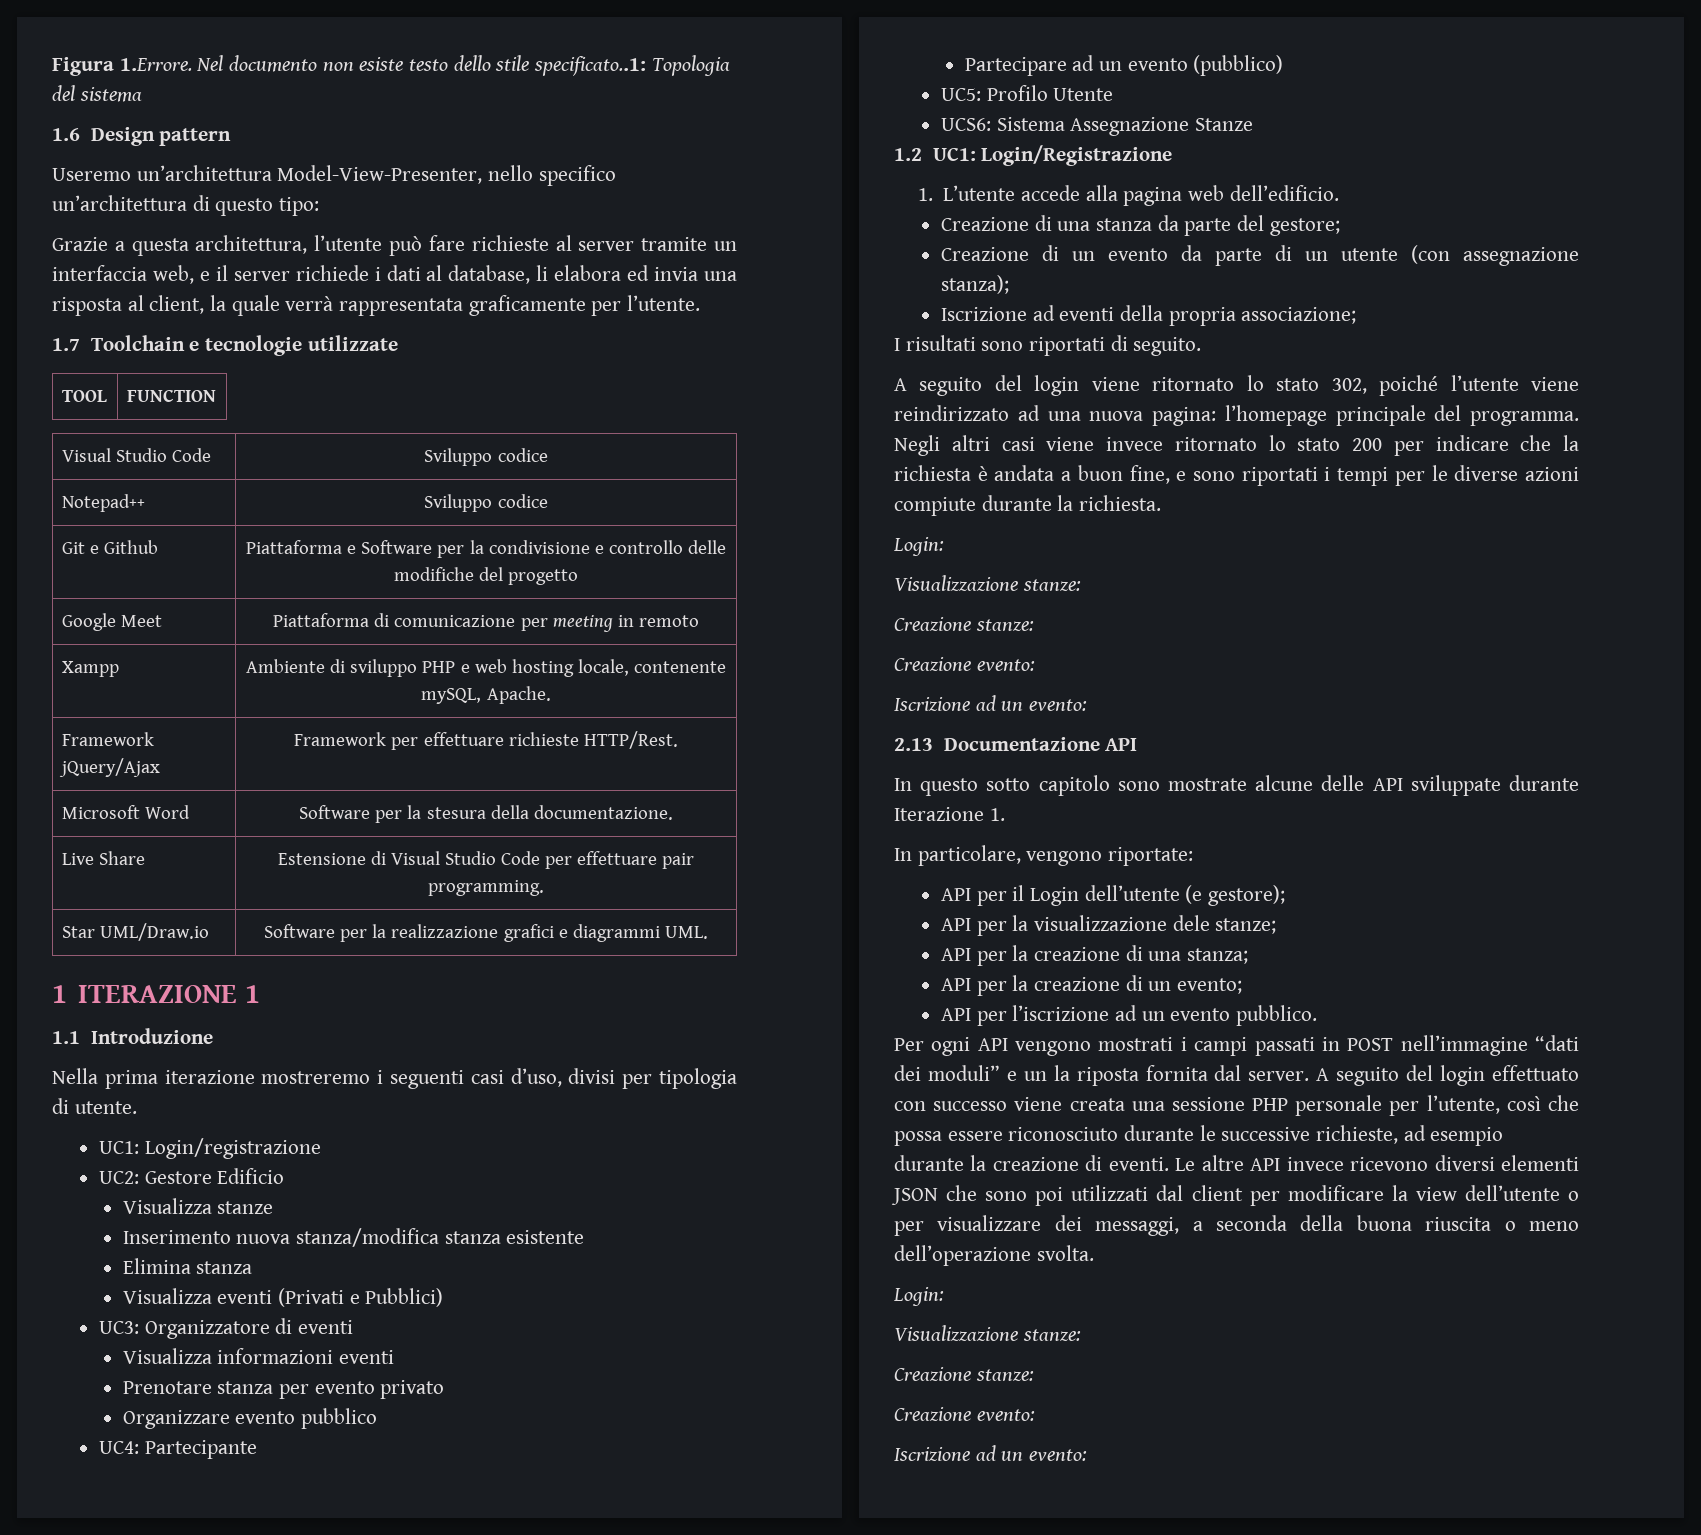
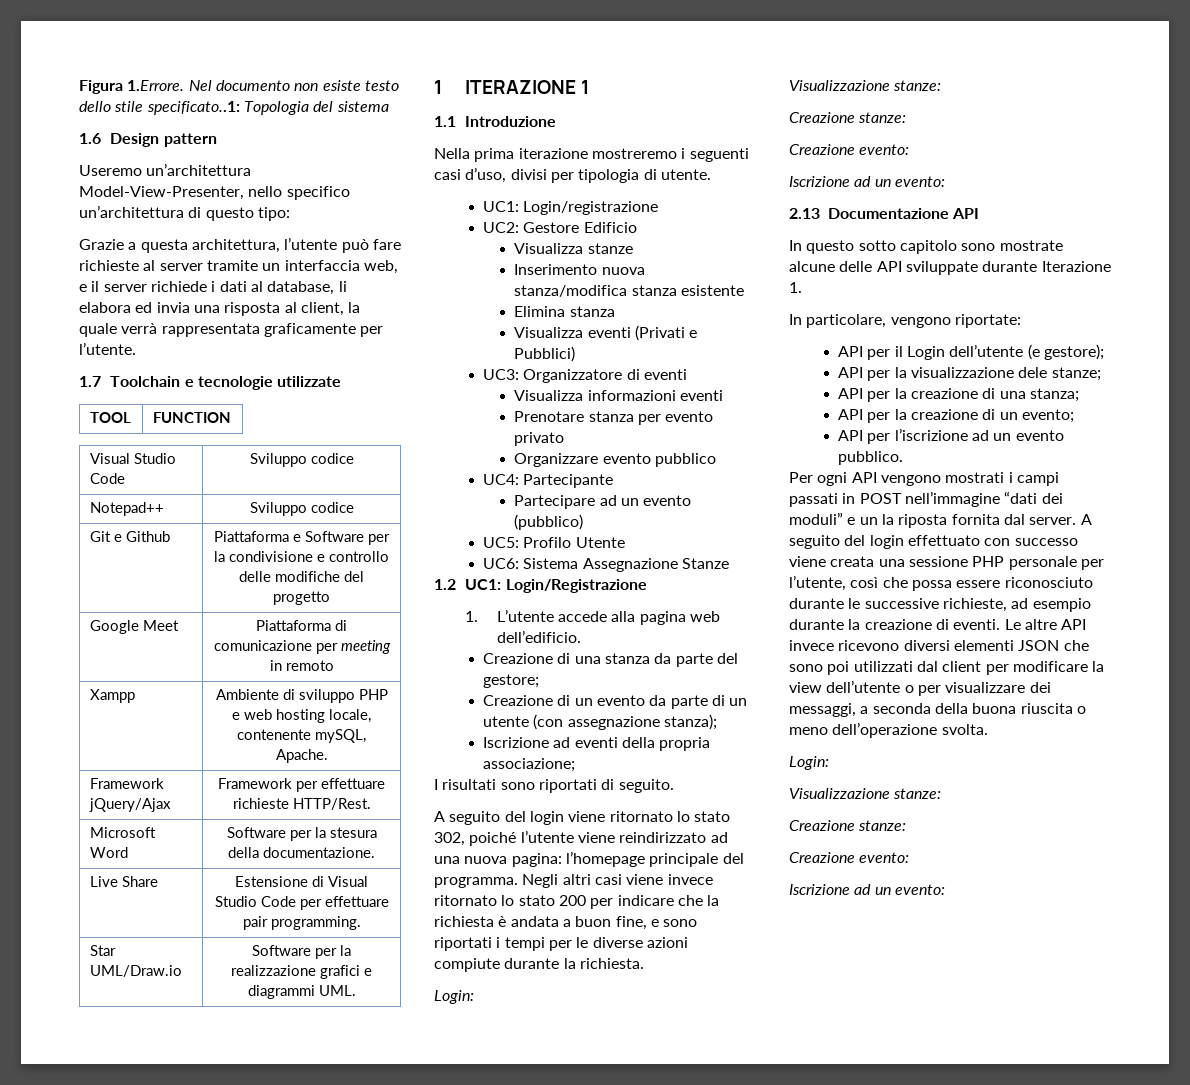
[940,118,991,131] UCS6: -> [482,558,519,569] UC6:

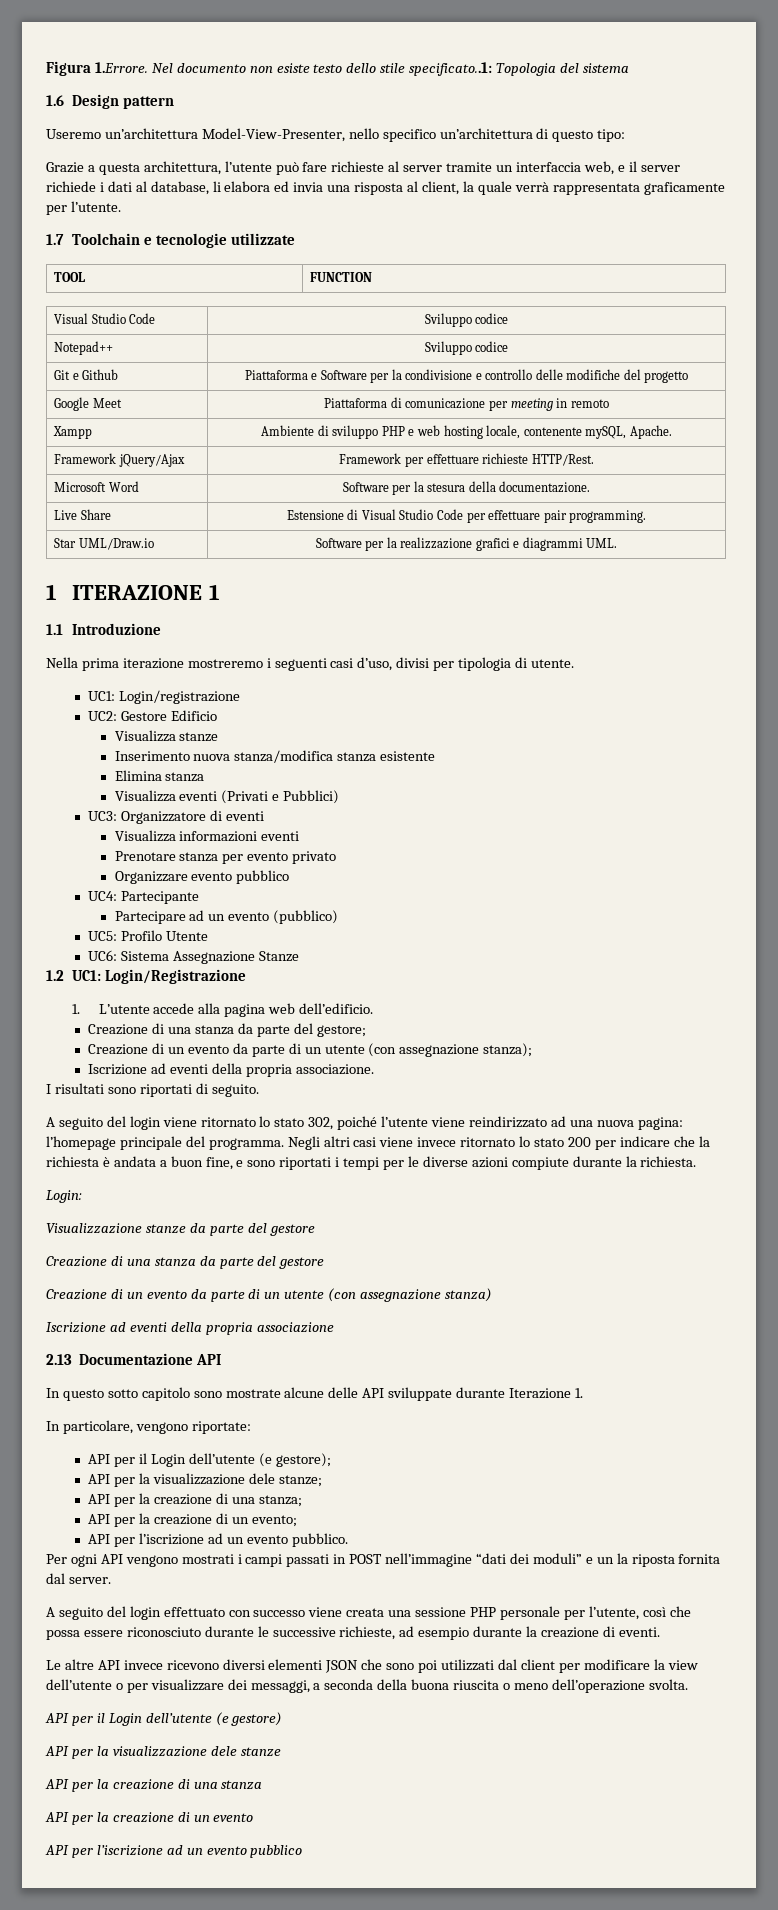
[482,758,575,772] associazione; -> [295,1064,374,1075] associazione.
[893,80,942,91] [789,112,907,123] [789,144,910,155] [789,176,945,187] stanze: // Creazione stanze: // Creazione evento: // Iscrizione ad un evento: -> [145,1223,315,1236] [46,1256,325,1269] [46,1288,493,1302] [46,1322,334,1335] stanze da parte del gestore // Creazione di una stanza da parte del gestore // Creazione di un evento da parte di un utente (con assegnazione stanza) // Iscrizione ad eventi della propria associazione
(1077, 521) none -> (111, 1580) //
(1001, 624) none -> (660, 1632) //
[789,756,829,770] [789,788,942,799] [789,820,907,831] [789,852,910,863] [789,884,945,895] Login: // Visualizzazione stanze: // Creazione stanze: // Creazione evento: // Iscrizione ad un evento: -> [45,1712,283,1726] [45,1746,281,1759] [45,1779,263,1792] [45,1812,254,1825] [45,1845,303,1858] API per il Login dell’utente (e gestore) // API per la visualizzazione dele stanze // API per la creazione di una stanza // API per la creazione di un evento // API per l’iscrizione ad un evento pubblico

